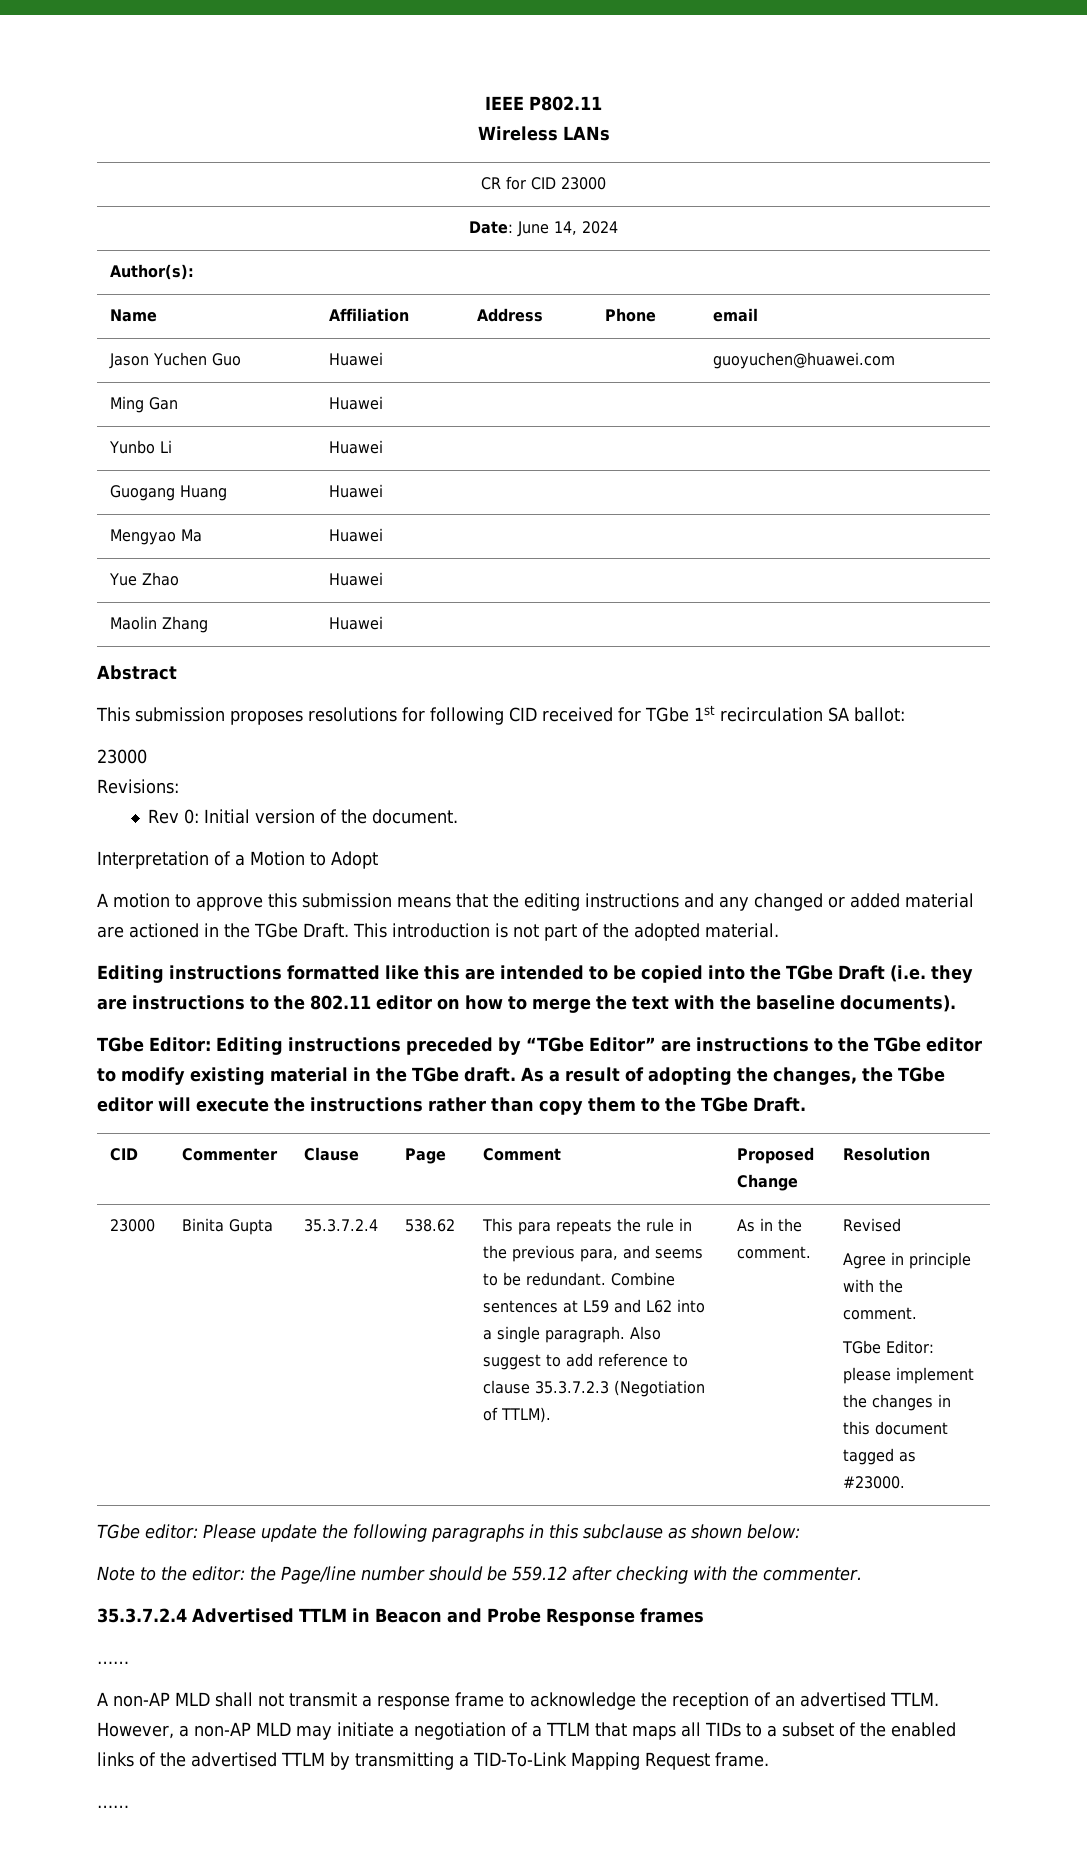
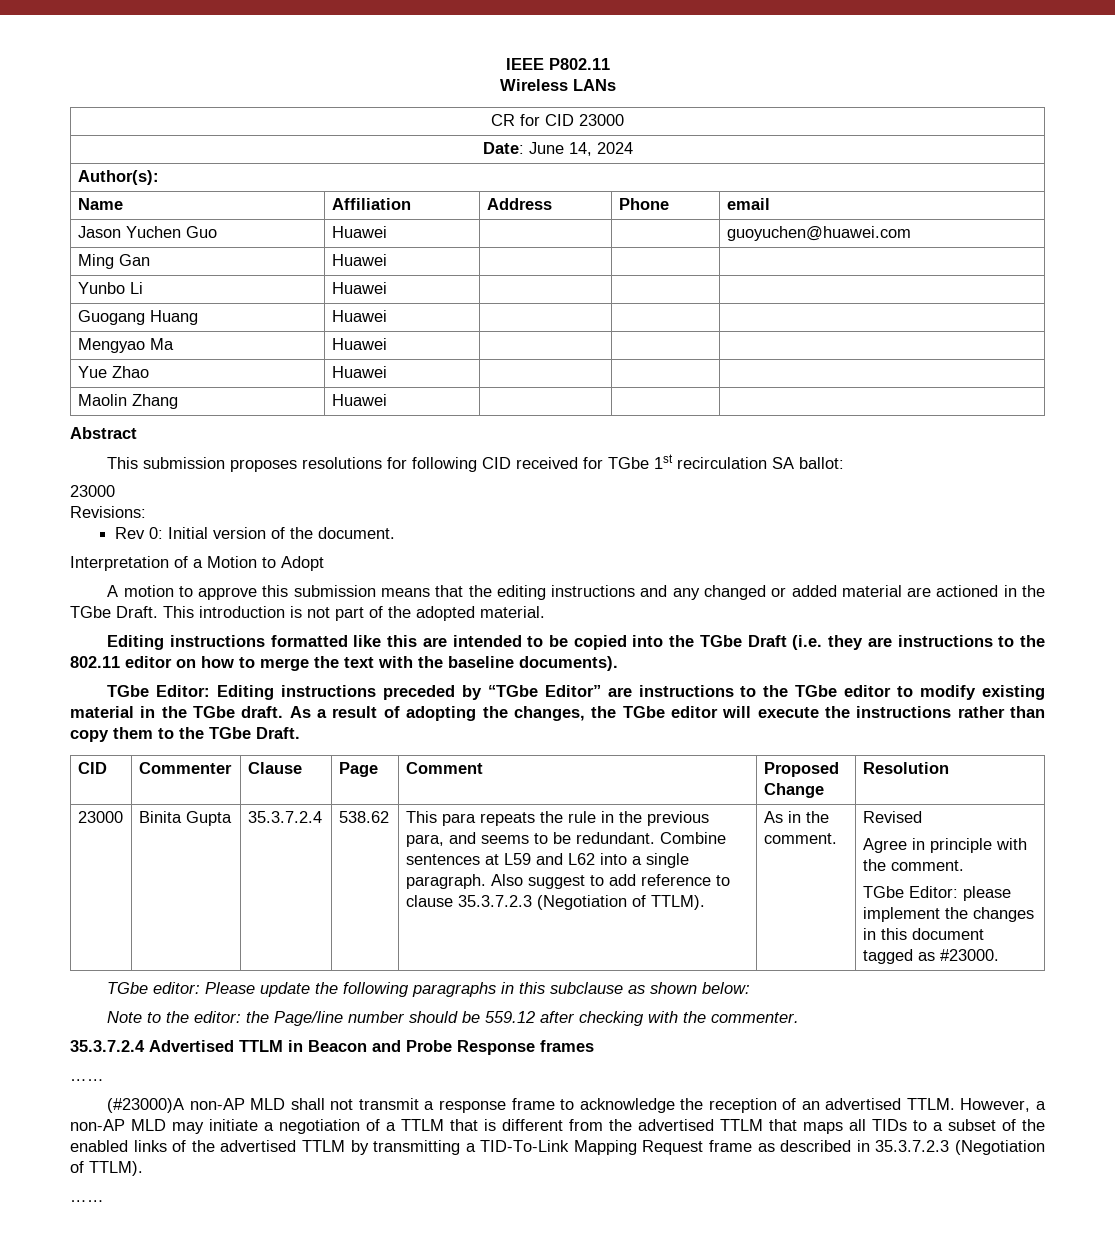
[97,1692,108,1706] A -> [107,1098,185,1113] (#23000)A
(627, 1729) none -> [484,1119,797,1131] is different from the advertised TTLM that
[714,1752,769,1767] frame. -> [709,1140,1045,1155] [70,1161,143,1176] frame as described in 35.3.7.2.3 (Negotiation of TTLM).

